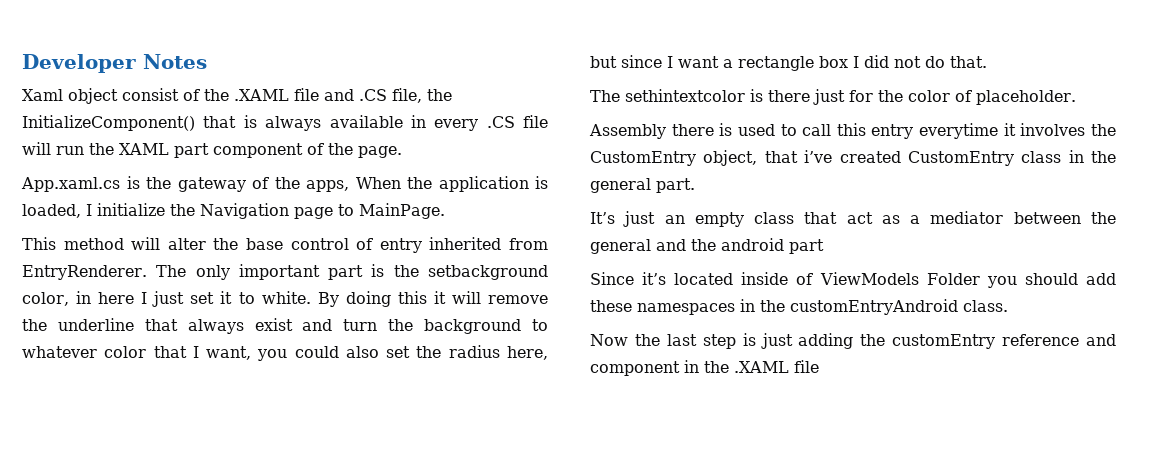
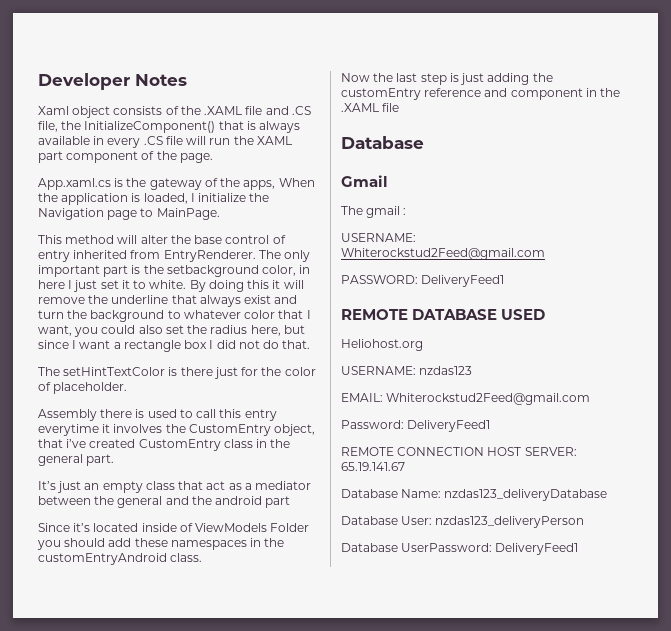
[122,88,179,101] consist -> [113,106,163,115] consists
[625,89,745,102] sethintextcolor -> [63,367,166,376] setHintTextColor
(819, 366) none -> [341,136,424,149] [341,175,388,187] [341,206,407,218] [341,233,416,242] [341,248,545,260] [341,275,505,287] [341,309,546,320] [341,339,423,351] [341,366,473,375] [341,393,591,405] [341,420,491,432] [341,447,577,456] [341,462,405,471] [341,489,608,501] [341,516,585,528] [341,543,579,555] // Database // Gmail // The gmail : // USERNAME: Whiterockstud2Feed@gmail.com // PASSWORD: DeliveryFeed1 // REMOTE DATABASE USED // Heliohost.org // USERNAME: nzdas123 // EMAIL: Whiterockstud2Feed@gmail.com // Password: DeliveryFeed1 // REMOTE CONNECTION HOST SERVER: 65.19.141.67 // Database Name: nzdas123_deliveryDatabase // Database User: nzdas123_deliveryPerson // Database UserPassword: DeliveryFeed1

